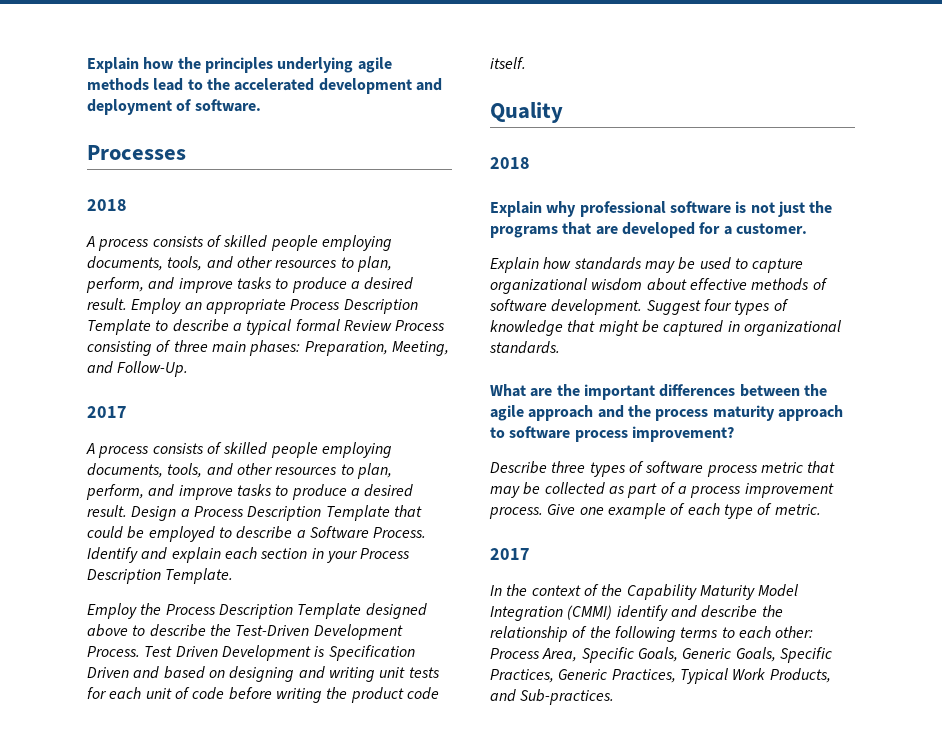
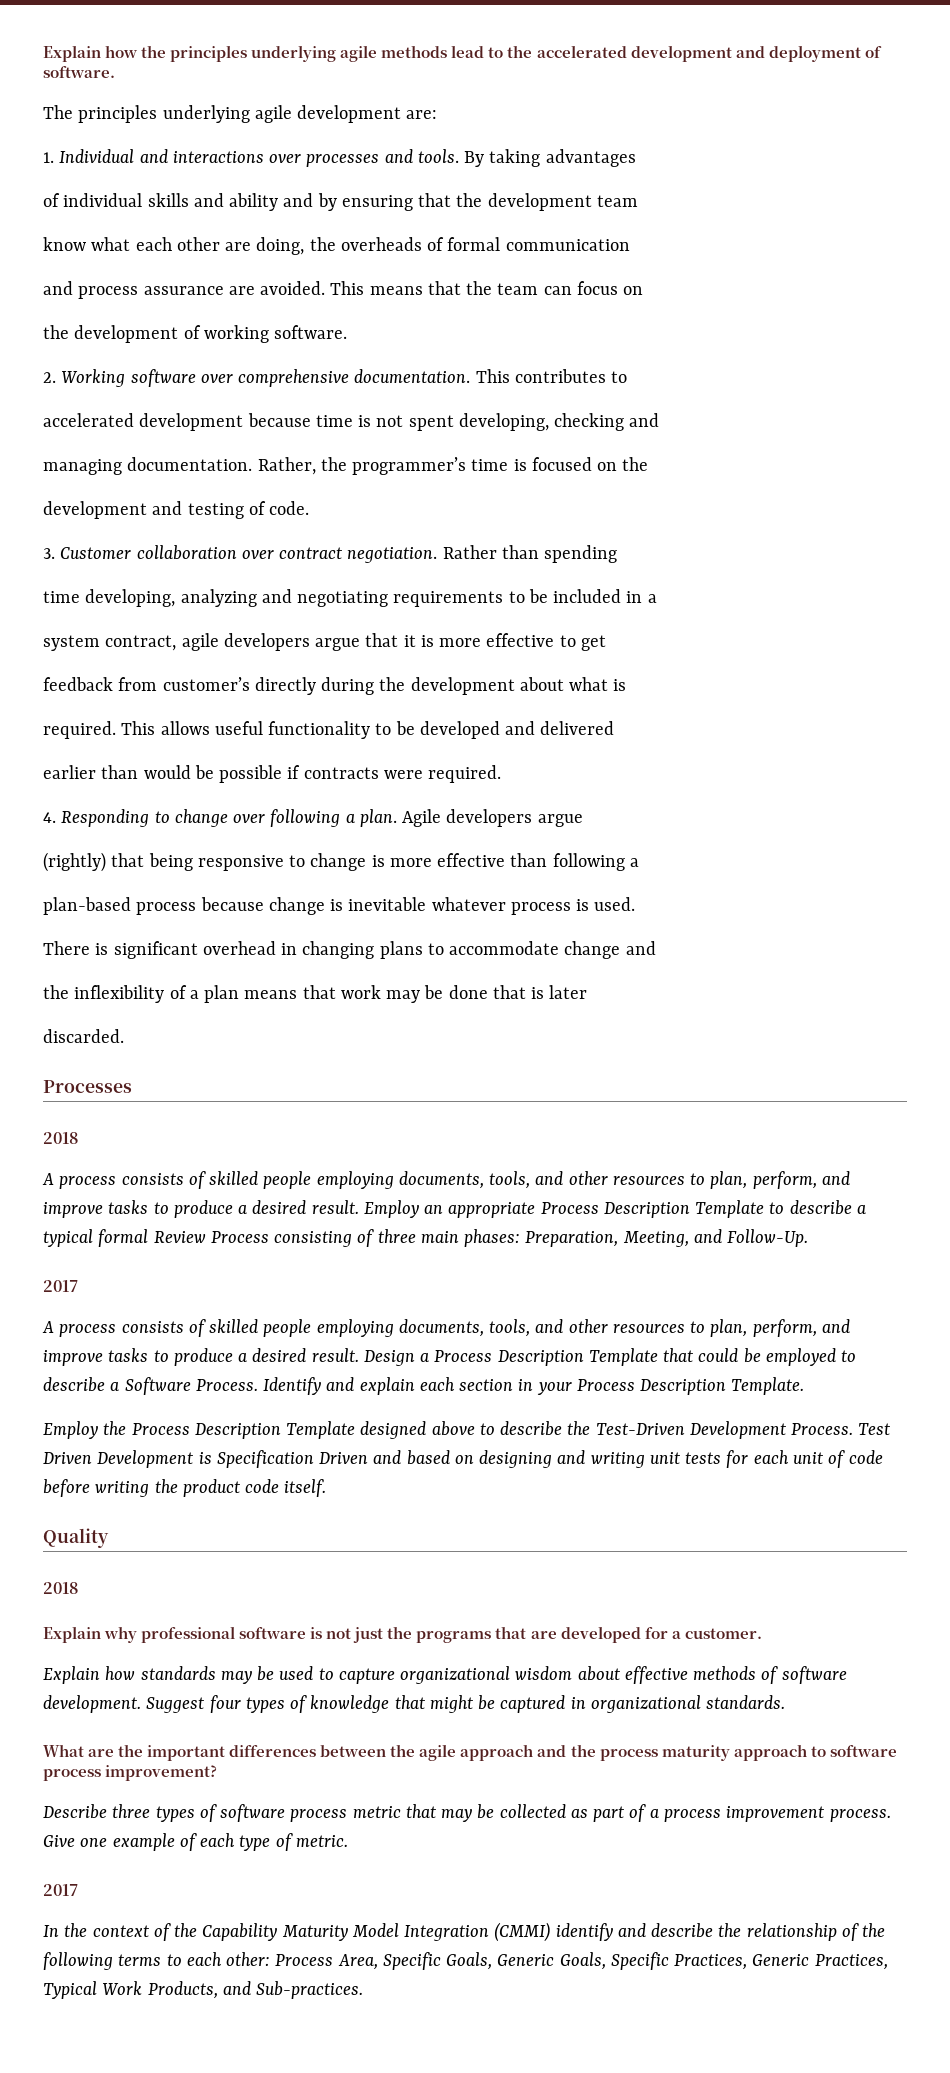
(261, 105) none -> [43,105,438,123] [43,149,636,167] [43,193,638,211] [43,237,630,255] [43,281,644,299] [43,325,348,343] [43,369,628,387] [43,413,660,431] [43,457,649,475] [43,501,310,519] [43,545,618,563] [43,589,657,607] [43,633,606,651] [43,677,627,695] [43,721,615,739] [43,765,502,783] [43,809,583,827] [43,852,639,872] [43,897,636,915] [43,941,656,959] [43,985,588,1003] [43,1029,124,1043] // The principles underlying agile development are: // 1. Individual and interactions over processes and tools. By taking advantages // of individual skills and ability and by ensuring that the development team // know what each other are doing, the overheads of formal communication // and process assurance are avoided. This means that the team can focus on // the development of working software. // 2. Working software over comprehensive documentation. This contributes to // accelerated development because time is not spent developing, checking and // managing documentation. Rather, the programmer’s time is focused on the // development and testing of code. // 3. Customer collaboration over contract negotiation. Rather than spending // time developing, analyzing and negotiating requirements to be included in a // system contract, agile developers argue that it is more effective to get // feedback from customer’s directly during the development about what is // required. This allows useful functionality to be developed and delivered // earlier than would be possible if contracts were required. // 4. Responding to change over following a plan. Agile developers argue // (rightly) that being responsive to change is more effective than following a // plan-based process because change is inevitable whatever process is used. // There is significant overhead in changing plans to accommodate change and // the inflexibility of a plan means that work may be done that is later // discarded.

